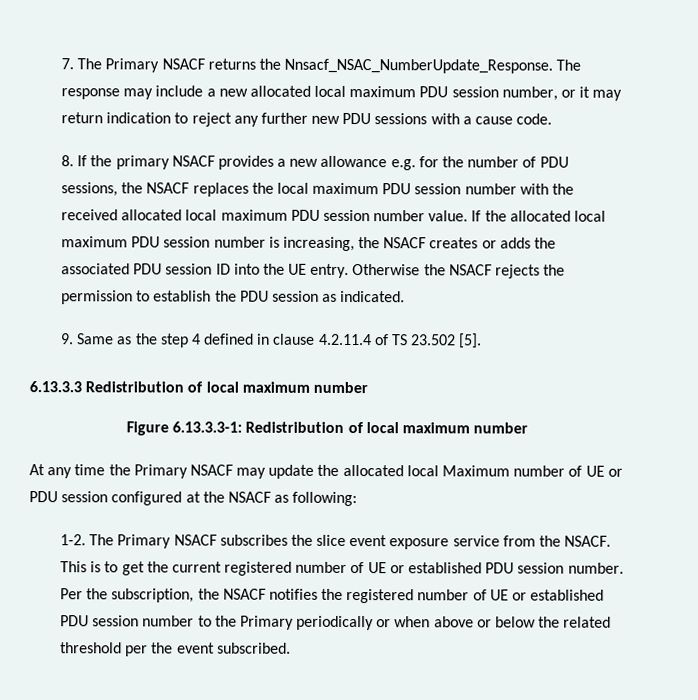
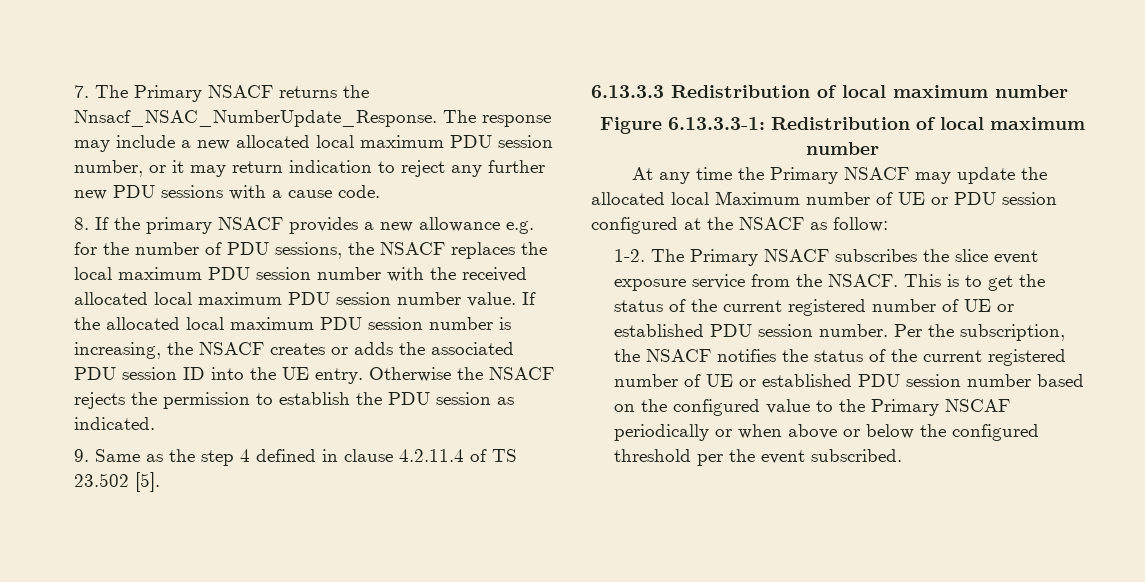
[292,491,358,507] following: -> [833,217,888,232] follow:
(169, 567) none -> [613,299,717,312] status of the
(344, 594) none -> [813,349,982,362] status of the current
(195, 621) none -> [1036,374,1084,387] [613,399,810,416] based on the configured value
(294, 622) none -> [944,399,1010,412] NSCAF
[563,616,612,628] related -> [951,424,1039,441] configured

